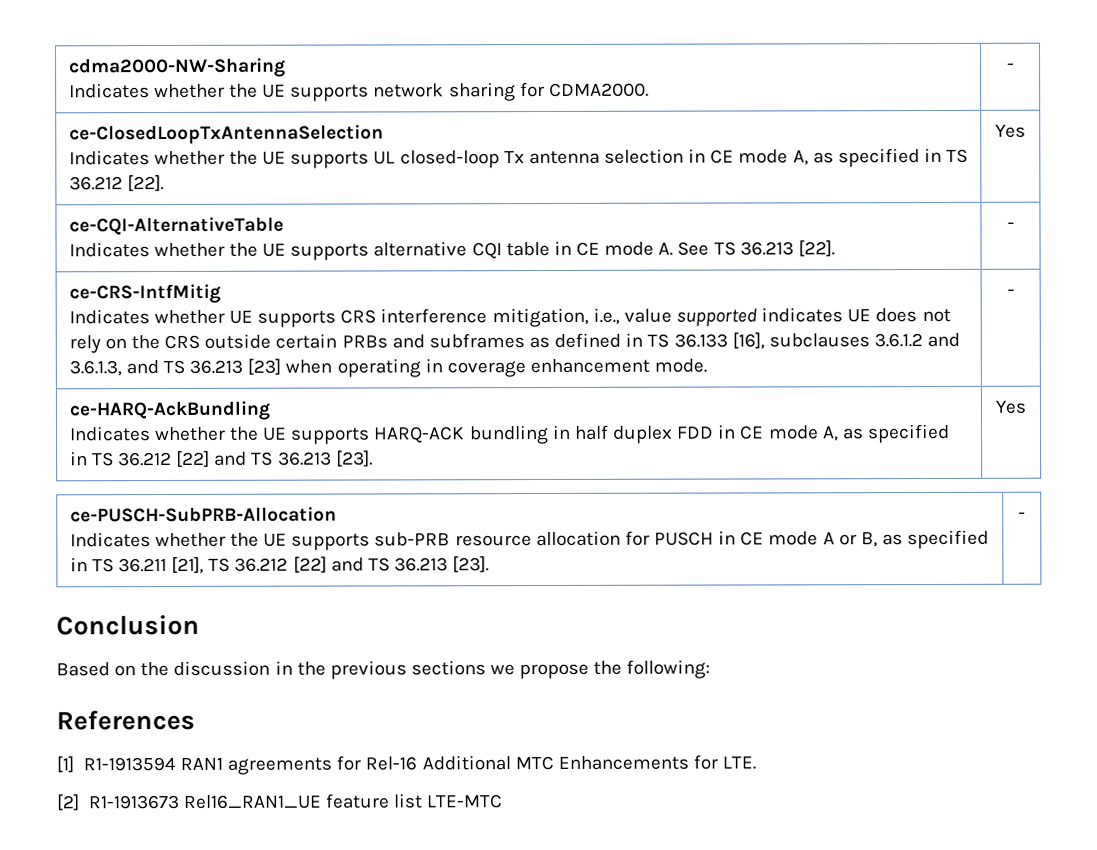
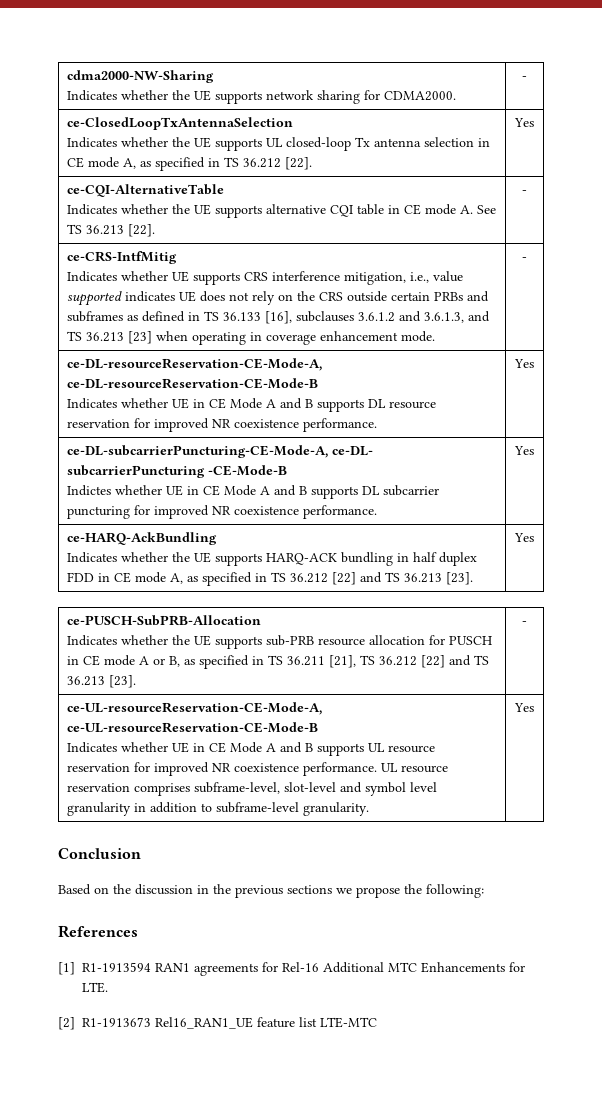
(1015, 292) none -> [66,358,322,371] [66,378,318,389] [66,398,436,412] [66,418,377,432] [514,359,534,368] [66,445,373,458] [66,465,287,478] [66,485,439,499] [66,505,377,519] [514,446,534,455] // ce-DL-resourceReservation-CE-Mode-A, ce-DL-resourceReservation-CE-Mode-B // Indicates whether UE in CE Mode A and B supports DL resource reservation for improved NR coexistence performance. | Yes // ce-DL-subcarrierPuncturing-CE-Mode-A, ce-DL- subcarrierPuncturing -CE-Mode-B // Indictes whether UE in CE Mode A and B supports DL subcarrier puncturing for improved NR coexistence performance. | Yes
(1026, 515) none -> [66,702,322,715] [66,722,318,733] [66,742,435,756] [66,762,448,776] [66,782,437,796] [66,802,369,816] [514,703,534,712] // ce-UL-resourceReservation-CE-Mode-A, ce-UL-resourceReservation-CE-Mode-B // Indicates whether UE in CE Mode A and B supports UL resource reservation for improved NR coexistence performance. UL resource reservation comprises subframe-level, slot-level and symbol level granularity in addition to subframe-level granularity. | Yes

